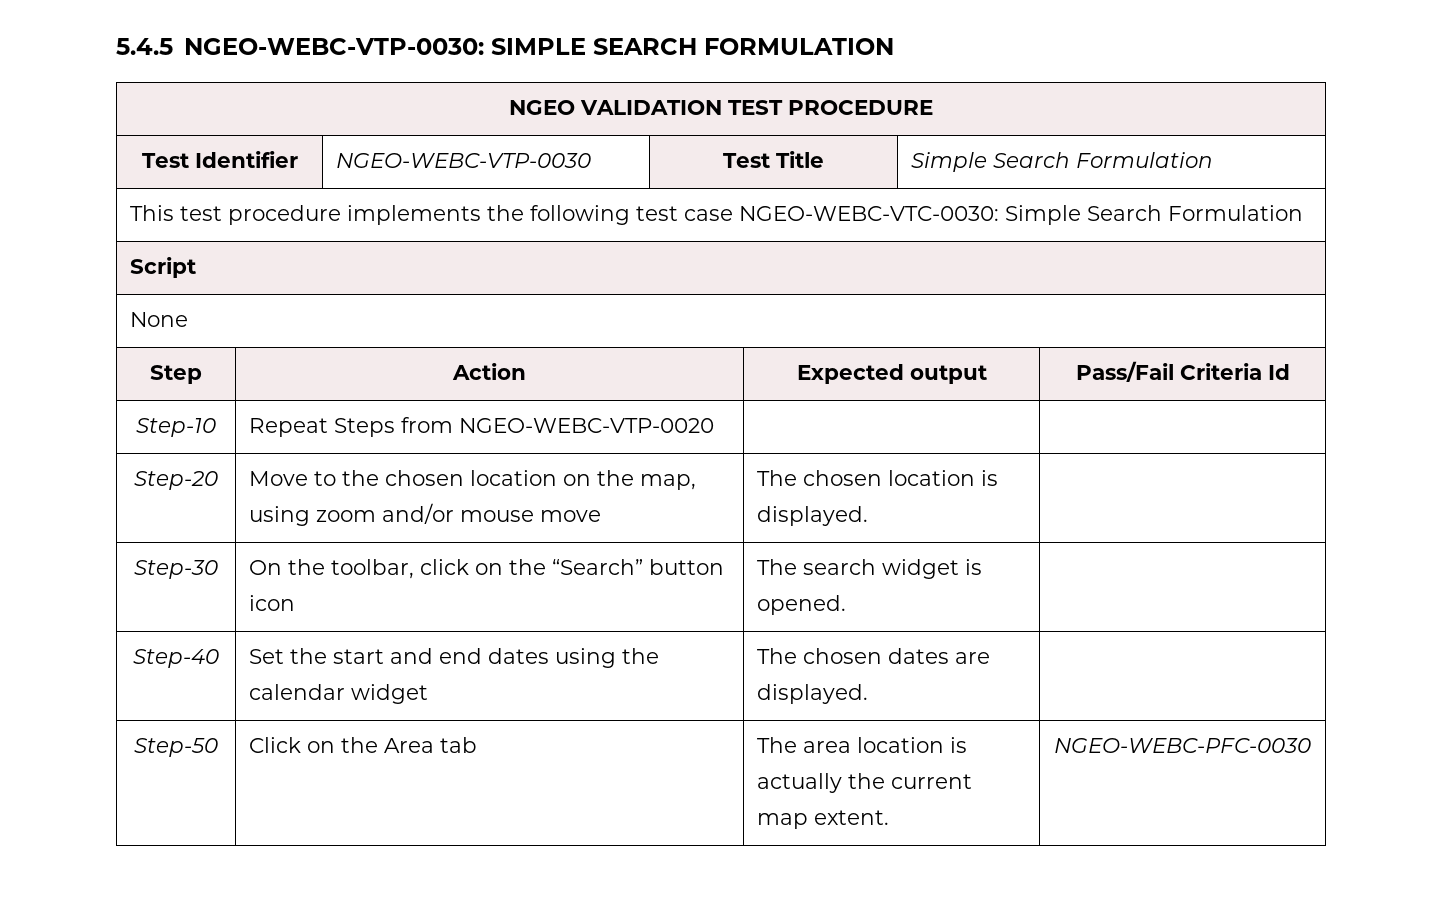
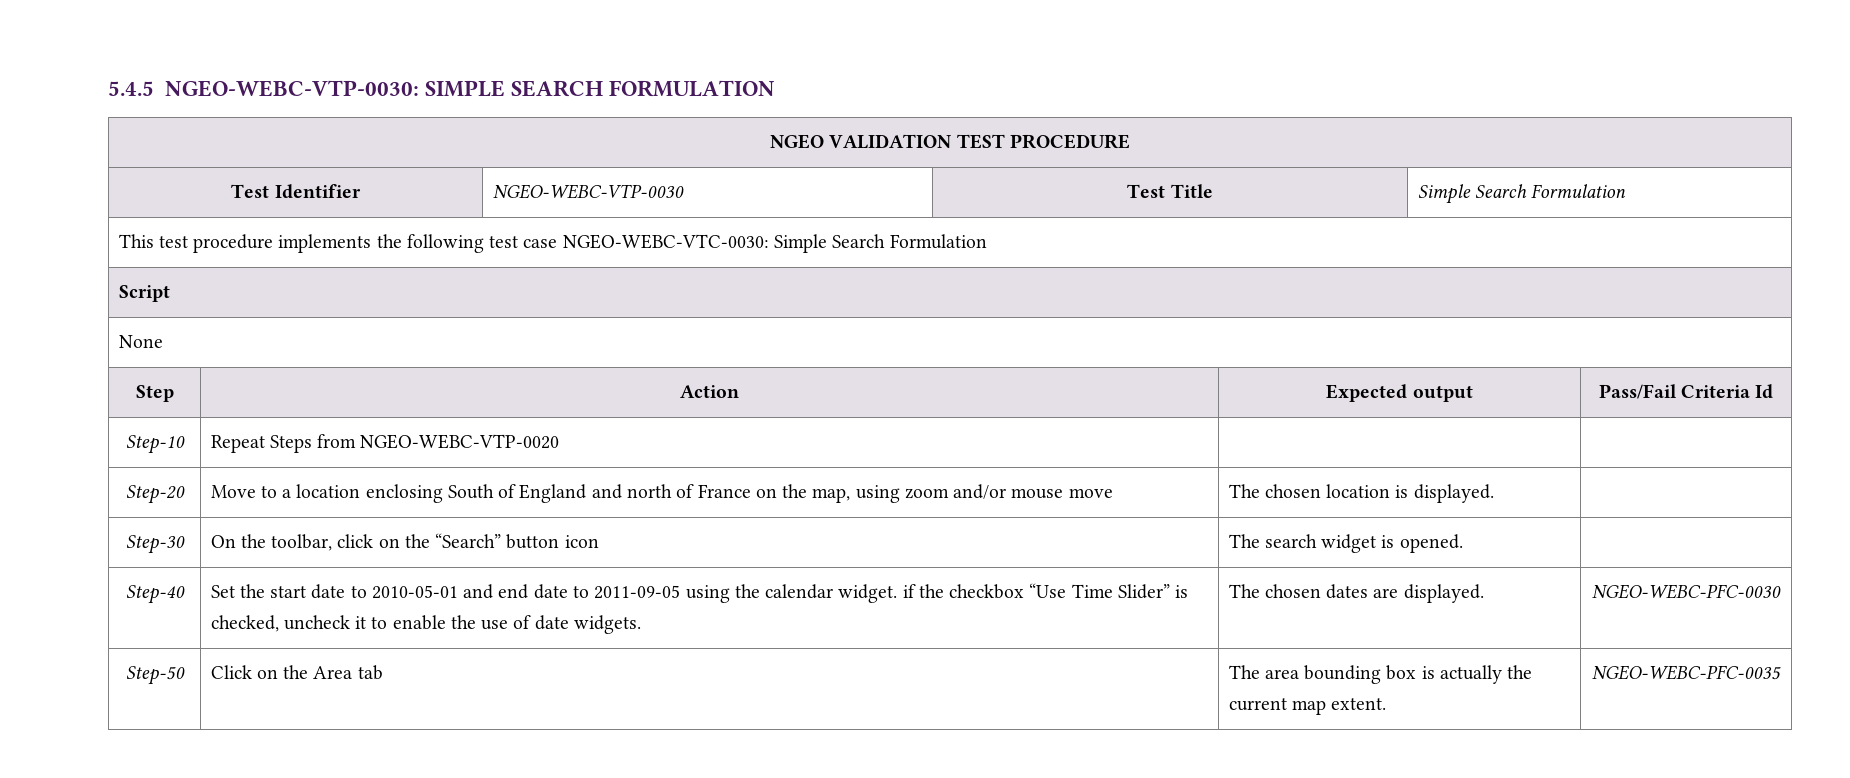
[341,470,557,486] the chosen location -> [282,484,751,503] a location enclosing South of England and north of France
[389,648,659,668] [248,684,428,704] and end dates using the calendar widget -> [311,583,1189,603] [210,615,641,634] date to 2010-05-01 and end date to 2011-09-05 using the calendar widget. if the checkbox “Use Time Slider” is checked, uncheck it to enable the use of date widgets.
(868, 694) none -> [1592,584,1781,599] NGEO-WEBC-PFC-0030
[856,737,944,753] location -> [1304,665,1417,684] bounding box
[1054,738,1311,753] NGEO-WEBC-PFC-0030 -> [1592,665,1781,680] NGEO-WEBC-PFC-0035

